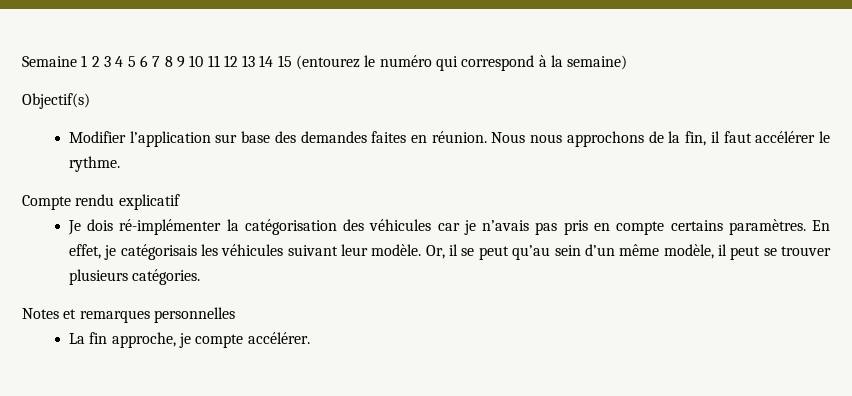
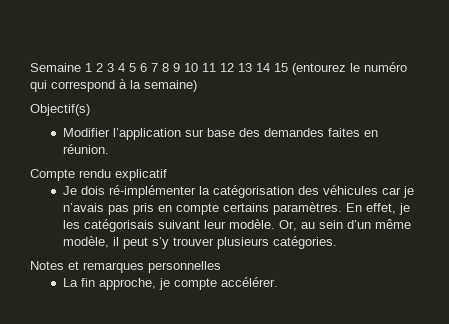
[491,131,831,147] [68,156,120,172] Nous nous approchons de la fin, il faut accélérer le rythme. -> (109, 149) none
[120,244,284,260] catégorisais les véhicules -> [62,219,154,232] les catégorisais
[449,244,551,260] il se peut qu’au -> [300,222,315,229] au
[763,248,777,256] se -> [151,237,169,249] s’y

